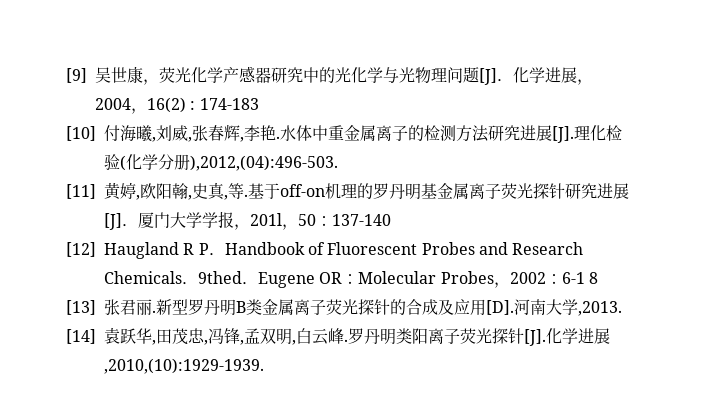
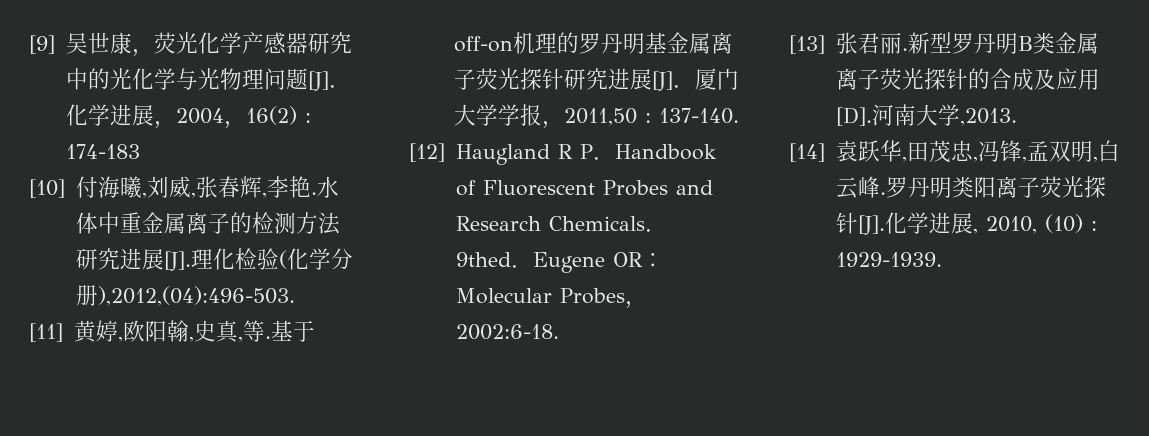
[250,213,391,230] 201l，50：137-140 -> [563,108,739,126] 2011,50 : 137-140.
[509,272,598,284] 2002：6-1 8 -> [455,324,559,340] 2002:6-18.
[104,358,264,374] ,2010,(10):1929-1939. -> [972,214,1097,234] [835,252,942,267] , 2010, (10) : 1929-1939.

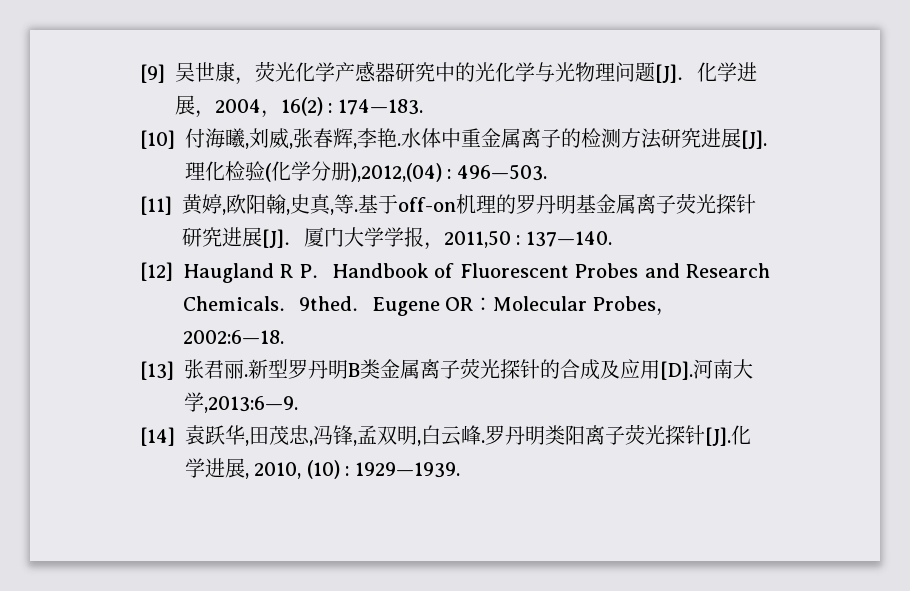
[65,144,140,159] 174-183 -> [337,99,423,115] 174—183.
[97,286,295,306] ),2012,(04):496-503. -> [351,163,547,182] ),2012,(04) : 496—503.
[658,108,739,124] 137-140. -> [525,231,612,247] 137—140.
[455,324,559,340] 2002:6-18. -> [183,330,284,344] 2002:6—18.
[959,108,1017,126] ,2013. -> [204,396,298,413] ,2013:6—9.
[835,252,942,267] 1929-1939. -> [354,462,460,478] 1929—1939.

